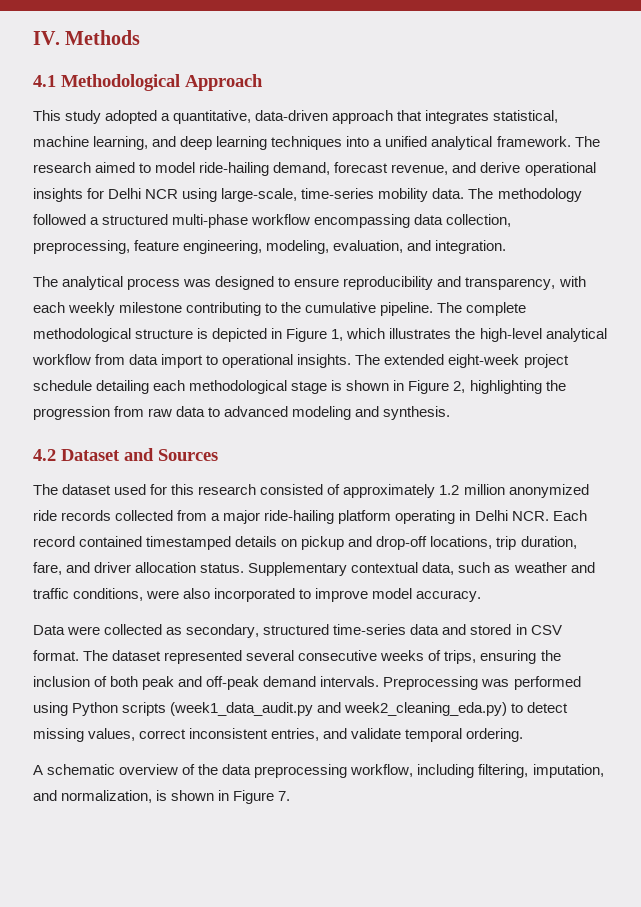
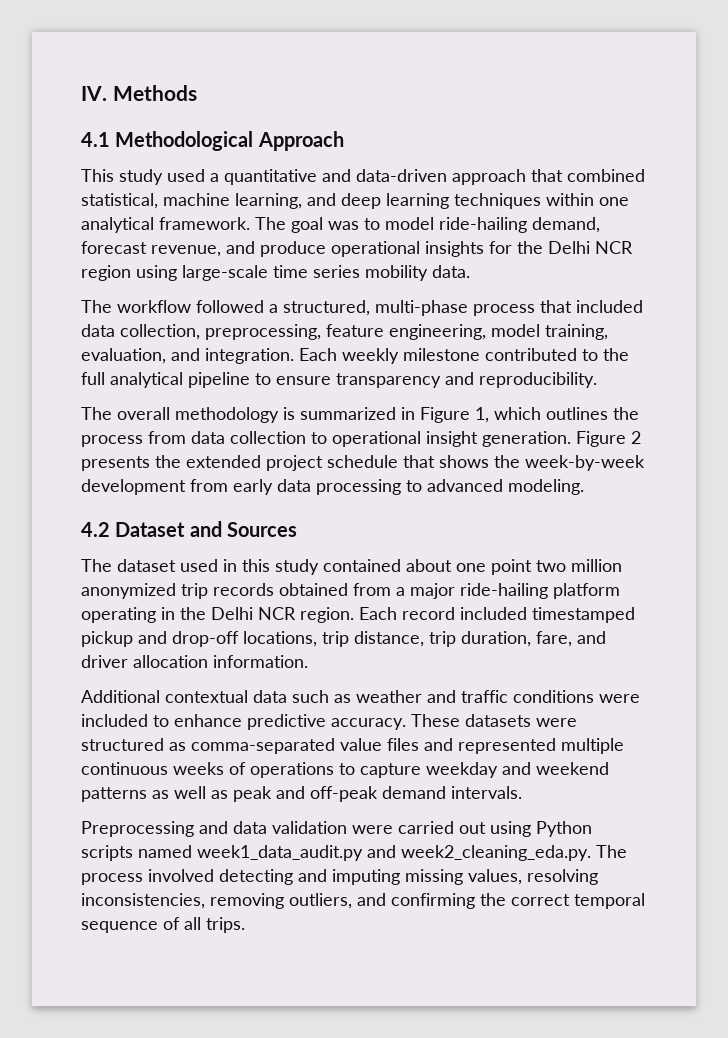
[105,110,252,124] adopted a quantitative, -> [167,169,351,185] used a quantitative and
[425,110,490,124] integrates -> [567,169,645,182] combined
[346,136,428,147] into a unified -> [546,193,629,206] within one
[33,162,136,173] research aimed -> [291,217,359,233] goal was
[480,162,521,173] derive -> [260,241,326,257] produce
[108,188,582,202] [33,214,411,228] Delhi NCR using large-scale, time-series mobility data. The methodology followed a structured multi-phase workflow encompassing -> [517,241,633,254] [81,265,470,281] [81,300,643,316] the Delhi NCR region using large-scale time series mobility data. // The workflow followed a structured, multi-phase process that included
[266,240,330,254] modeling, -> [491,324,608,340] model training,
[33,276,586,290] [33,302,527,316] [33,328,607,342] [32,354,91,365] // The analytical process was designed to ensure reproducibility and transparency, with each weekly milestone contributing to the cumulative pipeline. The complete methodological structure is depicted in Figure 1, which illustrates the high-level analytical workflow -> [299,348,629,364] [81,372,597,388] [81,407,639,423] [81,435,143,447] Each weekly milestone contributed to the full analytical pipeline to ensure transparency and reproducibility. // The overall methodology is summarized in Figure 1, which outlines the process
[161,354,204,368] import -> [230,431,306,444] collection
[297,354,569,368] [33,380,566,394] [33,406,451,420] insights. The extended eight-week project schedule detailing each methodological stage is shown in Figure 2, highlighting the progression from raw data to advanced modeling and synthesis. -> [426,431,641,447] [81,455,645,471] [81,479,584,495] insight generation. Figure 2 presents the extended project schedule that shows the week-by-week development from early data processing to advanced modeling.
[150,484,589,498] [33,510,174,521] for this research consisted of approximately 1.2 million anonymized ride records collected -> [223,559,622,575] [81,583,348,599] in this study contained about one point two million anonymized trip records obtained
[474,510,587,521] [33,536,298,550] Delhi NCR. Each record contained timestamped details on -> [180,607,635,623] the Delhi NCR region. Each record included timestamped
(517, 543) none -> [354,631,456,647] distance, trip
[200,562,455,576] status. Supplementary contextual data, -> [213,655,308,668] [81,690,287,703] information. // Additional contextual data
[73,588,482,602] [33,624,562,638] [33,650,561,664] [33,676,139,687] conditions, were also incorporated to improve model accuracy. // Data were collected as secondary, structured time-series data and stored in CSV format. The dataset represented several consecutive weeks of trips, ensuring the inclusion of both -> [513,690,640,703] [81,714,577,730] [81,738,624,754] [81,762,609,778] [81,786,228,802] conditions were included to enhance predictive accuracy. These datasets were structured as comma-separated value files and represented multiple continuous weeks of operations to capture weekday and weekend patterns as well as
[383,676,581,690] [33,702,569,716] [33,728,524,742] [33,764,604,778] [33,790,291,804] Preprocessing was performed using Python scripts (week1_data_audit.py and week2_cleaning_eda.py) to detect missing values, correct inconsistent entries, and validate temporal ordering. // A schematic overview of the data preprocessing workflow, including filtering, imputation, and normalization, is shown in Figure 7. -> [81,821,592,837] [81,845,627,861] [81,869,598,885] [81,893,645,909] [81,917,245,933] // Preprocessing and data validation were carried out using Python scripts named week1_data_audit.py and week2_cleaning_eda.py. The process involved detecting and imputing missing values, resolving inconsistencies, removing outliers, and confirming the correct temporal sequence of all trips.

